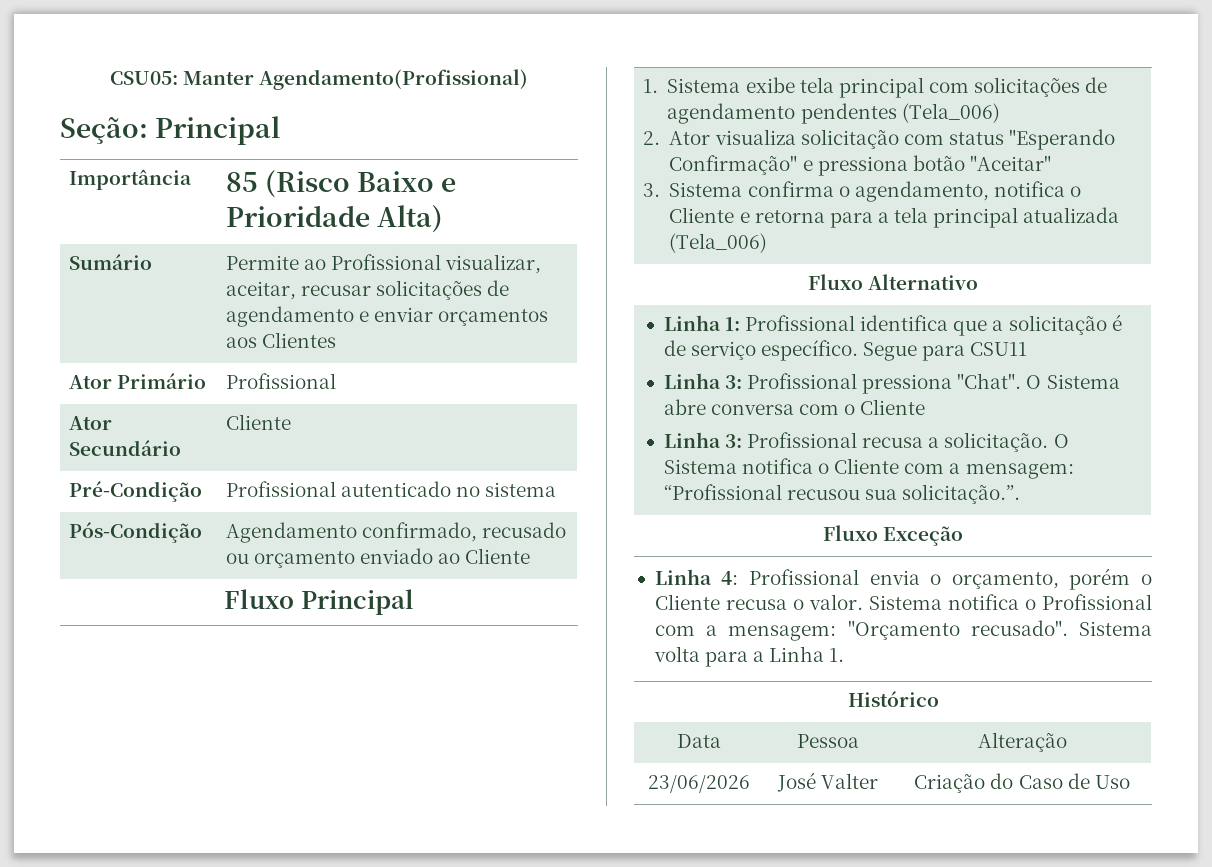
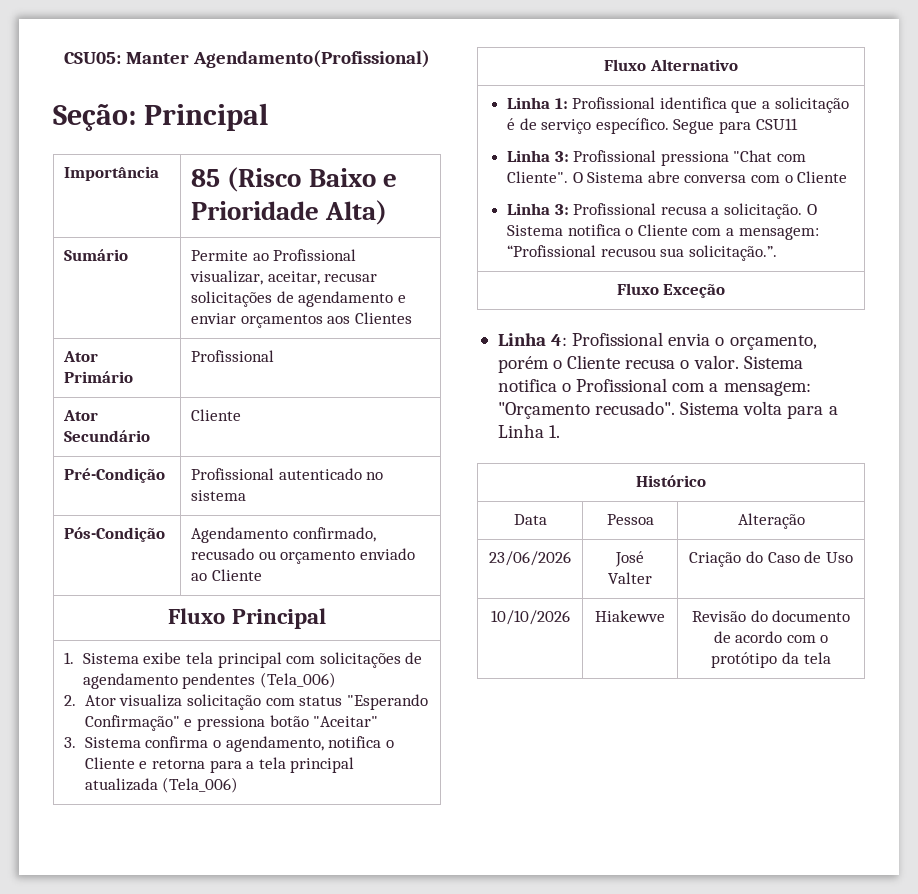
[957,373,1022,389] "Chat". -> [733,150,806,162] [506,171,568,183] "Chat com Cliente".
(1130, 782) none -> [490,610,570,625] [595,610,665,622] [691,610,851,622] [713,631,829,643] [711,652,831,668] // 10/10/2026 | Hiakewve | Revisão do documento de acordo com o protótipo da tela

